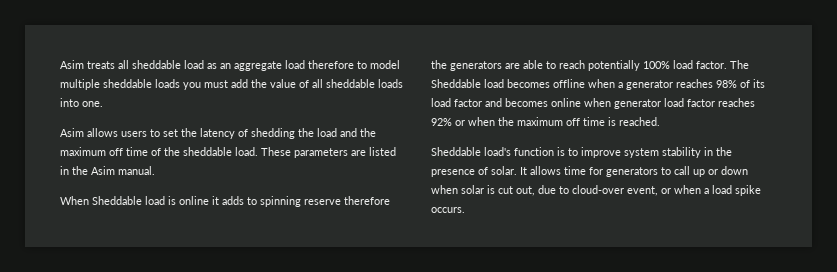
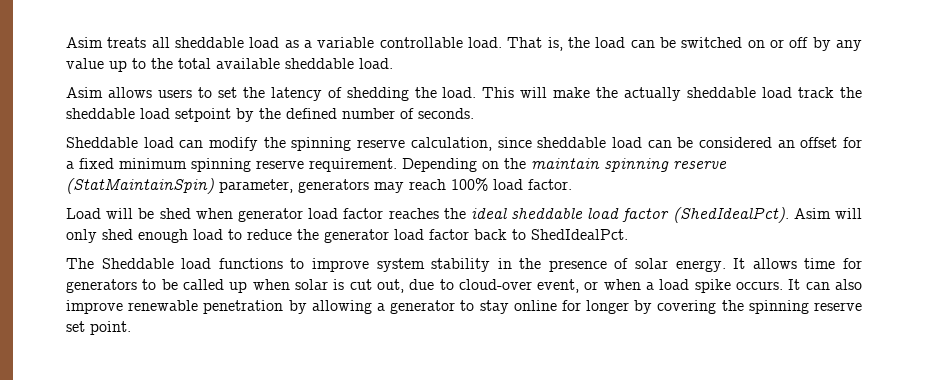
[220,60,400,71] [60,79,403,90] [60,98,103,107] an aggregate load therefore to model multiple sheddable loads you must add the value of all sheddable loads into one. -> [304,37,863,51] [66,58,393,72] a variable controllable load. That is, the load can be switched on or off by any value up to the total available sheddable load.
[317,128,376,137] [60,147,396,158] [60,166,155,175] [60,196,390,207] [431,60,749,71] [431,79,765,90] [431,98,581,107] load and the maximum off time of the sheddable load. These parameters are listed in the Asim manual. // When Sheddable load is online it adds to spinning reserve therefore the generators are able to reach potentially 100% load factor. The Sheddable load becomes offline when a generator reaches 98% of its load factor and becomes online -> [442,87,862,101] [66,108,474,122] [66,137,862,151] [66,158,727,172] [66,178,572,194] [66,208,191,219] load. This will make the actually sheddable load track the sheddable load setpoint by the defined number of seconds. // Sheddable load can modify the spinning reserve calculation, since sheddable load can be considered an offset for a fixed minimum spinning reserve requirement. Depending on the maintain spinning reserve (StatMaintainSpin) parameter, generators may reach 100% load factor. // Load will be shed
[431,117,660,126] [431,147,565,156] 92% or when the maximum off time is reached. // Sheddable load's function is -> [443,207,862,223] [66,229,628,243] [66,258,283,269] the ideal sheddable load factor (ShedIdealPct). Asim will only shed enough load to reduce the generator load factor back to ShedIdealPct. // The Sheddable load functions
[491,166,517,175] solar. -> [635,258,726,272] solar energy.
[674,166,748,177] call up or down -> [161,279,248,293] be called up
(465, 210) none -> [788,279,863,290] [66,300,862,314] [66,321,131,335] It can also improve renewable penetration by allowing a generator to stay online for longer by covering the spinning reserve set point.

